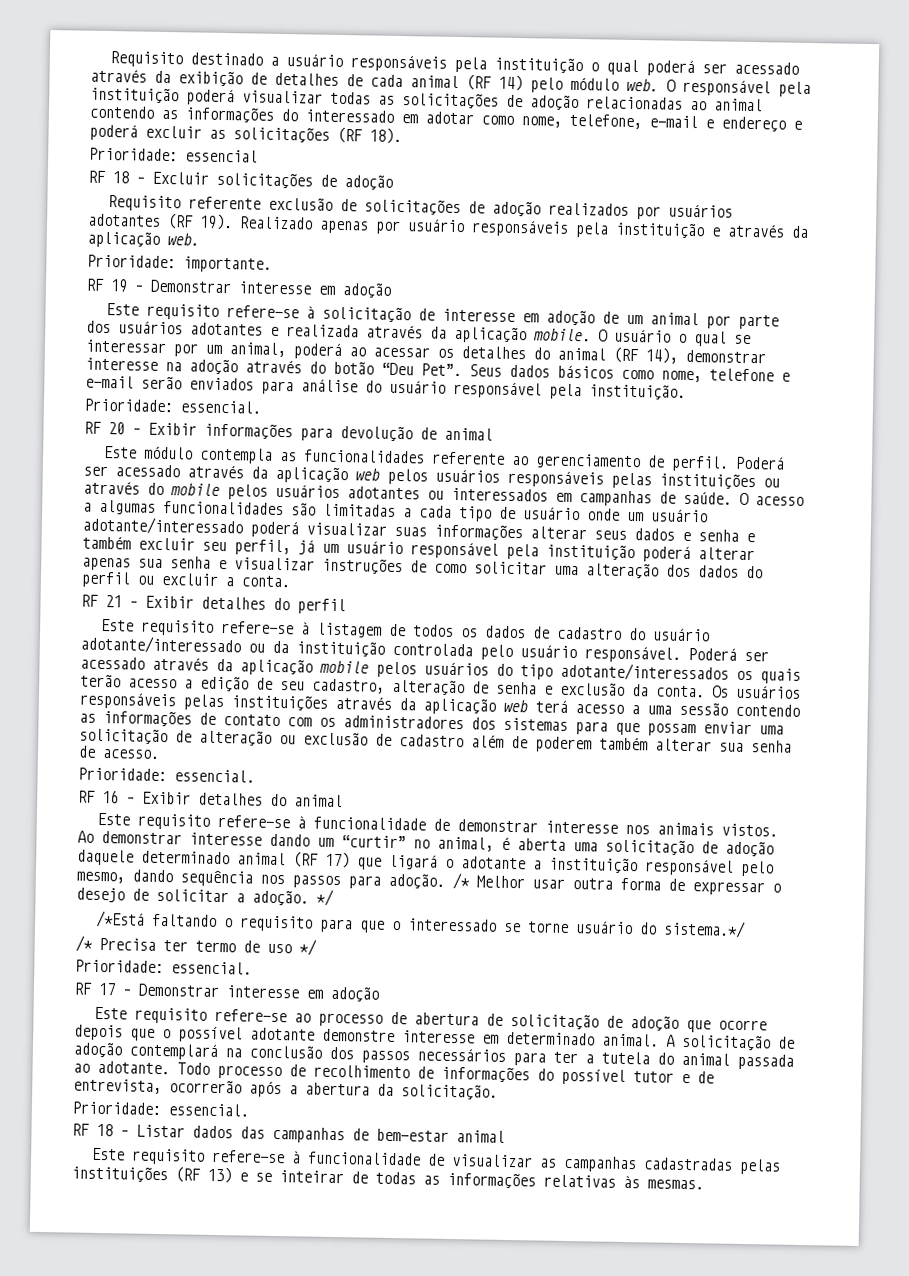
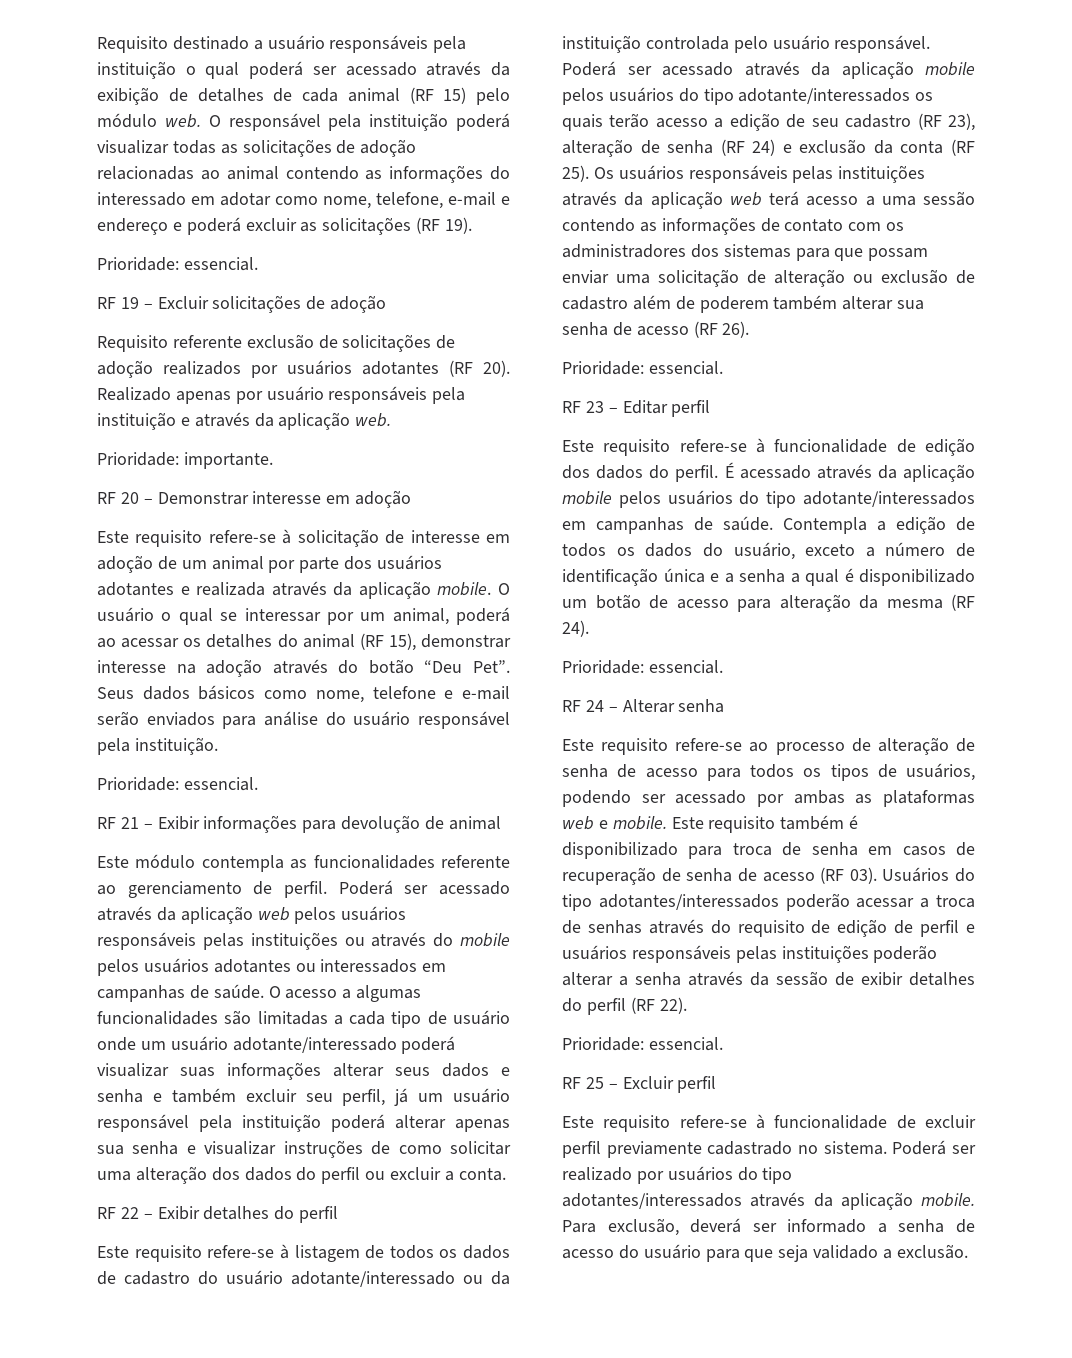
[498,74,523,92] 14) -> [443,87,467,104] 15)
[369,127,402,145] [89,147,258,163] [88,170,129,184] 18). // Prioridade: essencial // RF 18 -> [445,217,473,234] [97,257,258,271] [97,297,139,309] 19). // Prioridade: essencial. // RF 19
[199,213,233,231] 19). -> [483,360,510,377] 20).
[110,279,128,293] 19 -> [120,492,139,504] 20
[645,347,678,364] 14), -> [388,633,416,651] 15),
[108,422,125,435] 20 -> [120,817,139,829] 21
[105,595,122,608] 21 -> [120,1207,139,1219] 22
[312,678,537,697] cadastro, alteração de senha -> [845,113,976,131] [562,139,776,157] cadastro (RF 23), alteração de senha (RF 24)
[656,685,705,698] conta. -> [900,139,975,156] [562,165,589,182] conta (RF 25).
[102,749,160,759] [78,767,255,783] [78,789,343,808] [96,812,778,837] [77,830,774,858] [77,849,774,877] [76,869,781,896] [76,887,334,907] [95,910,746,939] [75,935,317,956] [75,959,252,975] [74,982,380,1003] acesso. // Prioridade: essencial. // RF 16 – Exibir detalhes do animal // Este requisito refere-se à funcionalidade de demonstrar interesse nos animais vistos. Ao demonstrar interesse dando um “curtir” no animal, é aberta uma solicitação de adoção daquele determinado animal (RF 17) que ligará o adotante a instituição responsável pelo mesmo, dando sequência nos passos para adoção. /* Melhor usar outra forma de expressar o desejo de solicitar a adoção. */ // /*Está faltando o requisito para que o interessado se torne usuário do sistema.*/ // /* Precisa ter termo de uso */ // Prioridade: essencial. // RF 17 – Demonstrar interesse em adoção -> [636,321,750,338] [562,361,723,375] [562,400,711,417] [562,438,975,456] [562,462,975,482] [562,490,975,508] [562,516,975,534] [562,542,975,560] [562,568,975,586] [562,594,975,612] [562,620,589,637] [562,660,723,674] [562,699,725,713] acesso (RF 26). // Prioridade: essencial. // RF 23 – Editar perfil // Este requisito refere-se à funcionalidade de edição dos dados do perfil. É acessado através da aplicação mobile pelos usuários do tipo adotante/interessados em campanhas de saúde. Contempla a edição de todos os dados do usuário, exceto a número de identificação única e a senha a qual é disponibilizado um botão de acesso para alteração da mesma (RF 24). // Prioridade: essencial. // RF 24 – Alterar senha
[413,1012,767,1033] [74,1024,795,1052] [73,1041,794,1070] [73,1060,714,1085] [73,1078,498,1101] [72,1101,249,1117] [72,1123,505,1144] [91,1147,781,1175] [71,1165,704,1190] abertura de solicitação de adoção que ocorre depois que o possível adotante demonstre interesse em determinado animal. A solicitação de adoção contemplará na conclusão dos passos necessários para ter a tutela do animal passada ao adotante. Todo processo de recolhimento de informações do possível tutor e de entrevista, ocorrerão após a abertura da solicitação. // Prioridade: essencial. // RF 18 – Listar dados das campanhas de bem-estar animal // Este requisito refere-se à funcionalidade de visualizar as campanhas cadastradas pelas instituições (RF 13) e se inteirar de todas as informações relativas às mesmas. -> [877,737,975,755] [562,763,975,781] [562,790,975,807] [562,815,859,833] [562,842,976,859] [562,867,975,885] [562,893,975,911] [562,919,976,937] [562,945,938,963] [562,971,975,986] [562,997,687,1015] [562,1037,723,1051] [562,1076,717,1093] [562,1114,976,1132] [562,1140,977,1158] [562,1166,793,1184] [562,1192,975,1210] [562,1218,975,1236] [562,1244,968,1262] alteração de senha de acesso para todos os tipos de usuários, podendo ser acessado por ambas as plataformas web e mobile. Este requisito também é disponibilizado para troca de senha em casos de recuperação de senha de acesso (RF 03). Usuários do tipo adotantes/interessados poderão acessar a troca de senhas através do requisito de edição de perfil e usuários responsáveis pelas instituições poderão alterar a senha através da sessão de exibir detalhes do perfil (RF 22). // Prioridade: essencial. // RF 25 – Excluir perfil // Este requisito refere-se à funcionalidade de excluir perfil previamente cadastrado no sistema. Poderá ser realizado por usuários do tipo adotantes/interessados através da aplicação mobile. Para exclusão, deverá ser informado a senha de acesso do usuário para que seja validado a exclusão.

